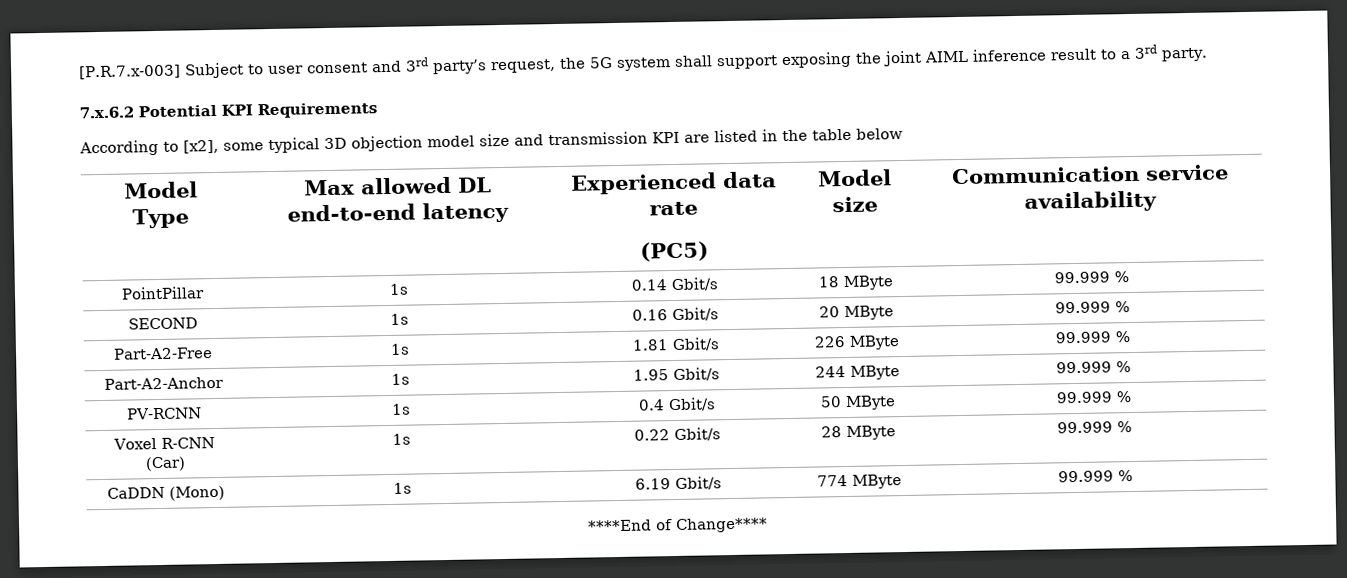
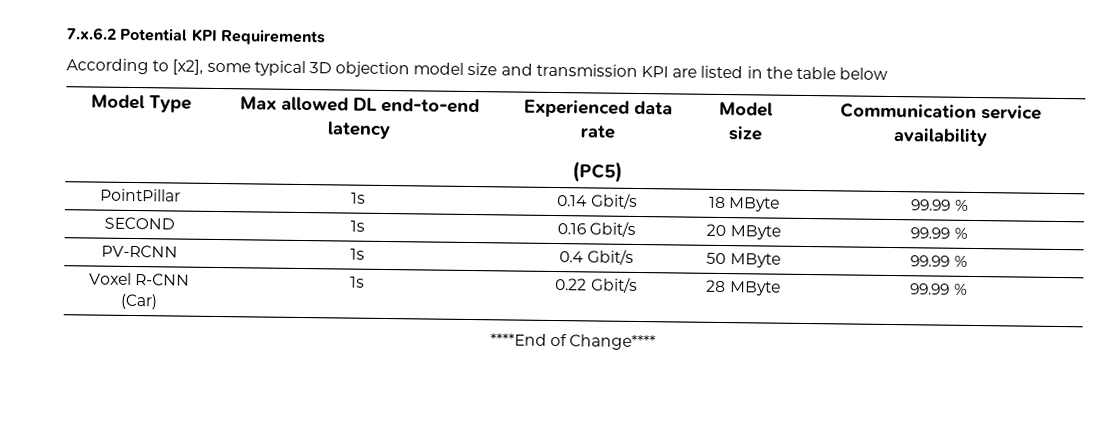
[79,44,1208,80] [P.R.7.x-003] Subject to user consent and 3rd party’s request, the 5G system shall support exposing the joint AIML inference result to a 3rd party. // -> (67, 33) none
[1053,271,1110,284] 99.999 -> [911,199,952,211] 99.99
[1054,301,1130,314] [113,347,213,360] [390,343,411,355] [632,337,720,352] [814,335,900,350] [1054,331,1130,344] [104,376,224,390] [391,373,411,385] [633,367,720,382] [815,365,900,380] [1055,361,1112,374] 99.999 % // Part-A2-Free | 1s | 1.81 Gbit/s | 226 MByte | 99.999 % // Part-A2-Anchor | 1s | 1.95 Gbit/s | 244 MByte | 99.999 -> [910,227,951,239] 99.99
[1055,391,1113,404] 99.999 -> [910,255,951,267] 99.99
[1056,421,1132,434] [106,485,225,501] [393,482,413,494] [635,476,722,490] [817,474,902,489] [1057,470,1114,483] 99.999 % // CaDDN (Mono) | 1s | 6.19 Gbit/s | 774 MByte | 99.999 -> [910,283,951,295] 99.99

